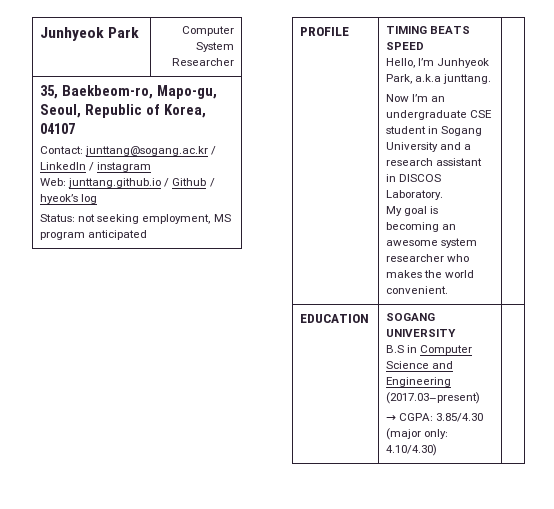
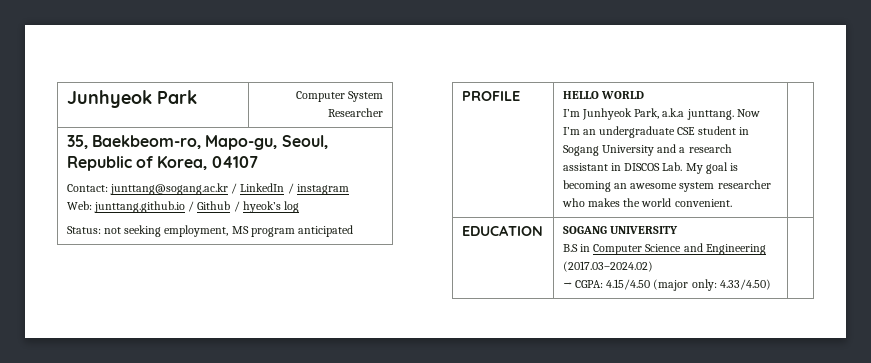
[386,26,471,34] [386,42,425,50] [386,58,416,68] TIMING BEATS SPEED // Hello, -> [562,91,644,99] HELLO WORLD //
(492, 79) // -> (734, 114) none
[386,190,444,200] Laboratory. // -> [662,162,683,171] Lab.
[386,392,481,404] (2017.03–present) -> [562,261,653,272] (2017.03–2024.02)
[436,413,484,422] 3.85/4.30 -> [606,279,651,290] 4.15/4.50
[386,444,438,456] 4.10/4.30) -> [719,279,771,290] 4.33/4.50)

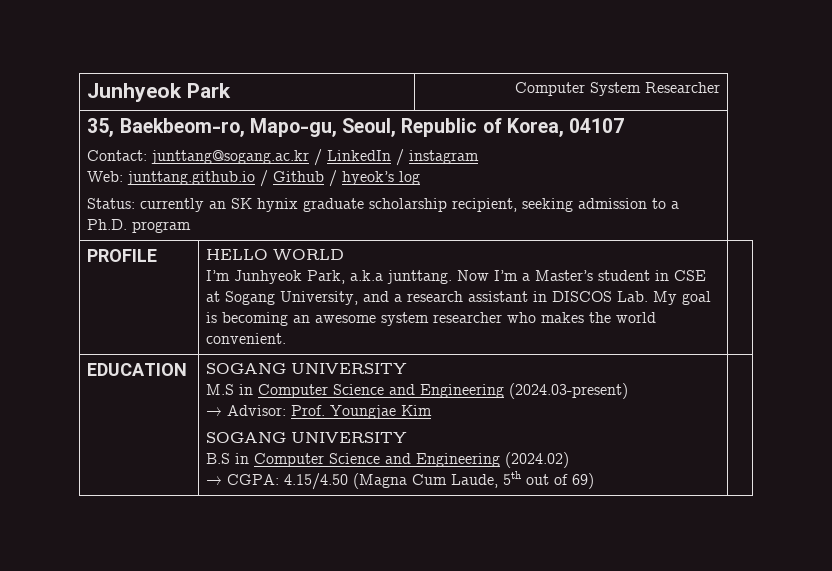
[103,225,249,237] not seeking employment, MS -> [140,198,680,212] [87,219,128,230] currently an SK hynix graduate scholarship recipient, seeking admission to a Ph.D.
[298,225,354,237] anticipated -> (192, 227) none
[582,126,749,138] [562,145,654,156] an undergraduate CSE student in Sogang University -> [522,270,707,281] [206,291,359,305] a Master’s student in CSE at Sogang University,
(678, 230) none -> [206,383,629,399] [206,405,433,419] [206,432,408,443] // M.S in Computer Science and Engineering (2024.03-present) // → Advisor: Prof. Youngjae Kim // SOGANG UNIVERSITY
[562,261,653,272] (2017.03–2024.02) -> [505,452,570,468] (2024.02)
[653,279,771,291] (major only: 4.33/4.50) -> [353,471,595,489] (Magna Cum Laude, 5th out of 69)

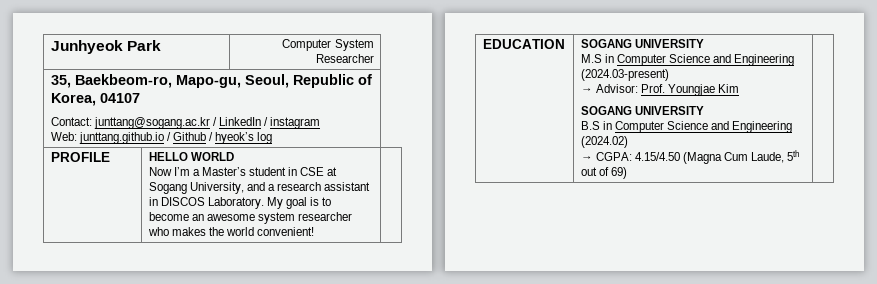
[87,198,680,212] [87,219,192,233] [87,249,158,262] [206,249,345,260] [206,270,453,284] // Status: currently an SK hynix graduate scholarship recipient, seeking admission to a Ph.D. program // PROFILE | HELLO WORLD // I’m Junhyeok Park, a.k.a junttang. -> [50,152,110,162] [148,152,234,161] // PROFILE | HELLO WORLD //
[617,291,649,302] Lab. -> [207,197,264,209] Laboratory.
[222,312,289,326] becoming -> [322,197,332,206] [148,212,189,221] to become
[206,333,287,344] convenient. -> [256,227,314,236] convenient!

